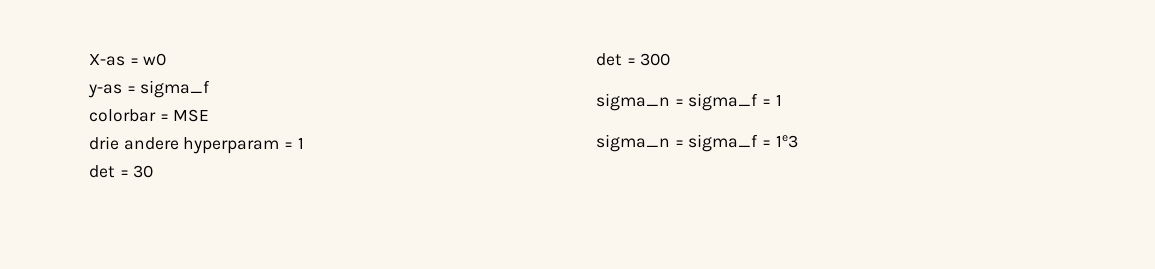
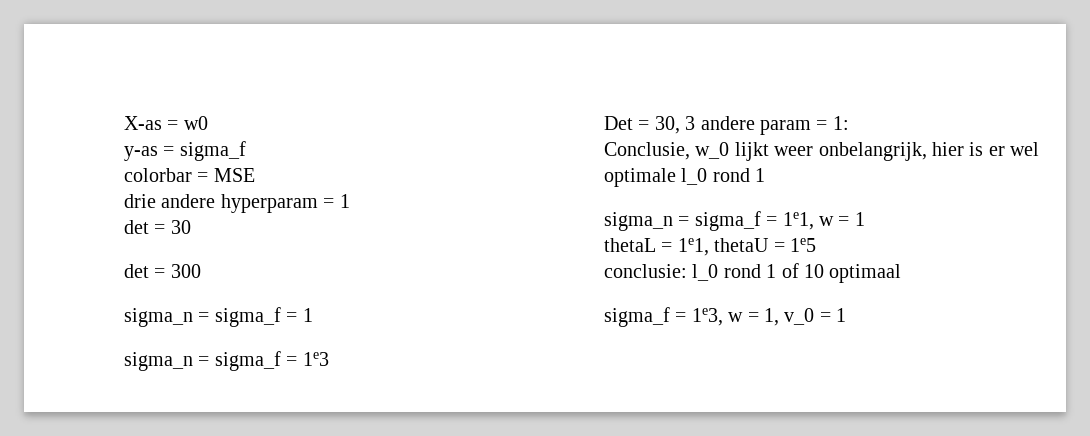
(798, 141) none -> [604,116,849,135] [604,142,1040,161] [604,168,766,187] [604,211,865,231] [604,238,816,256] [604,263,902,283] [604,307,847,327] // Det = 30, 3 andere param = 1: // Conclusie, w_0 lijkt weer onbelangrijk, hier is er wel optimale l_0 rond 1 // sigma_n = sigma_f = 1e1, w = 1 // thetaL = 1e1, thetaU = 1e5 // conclusie: l_0 rond 1 of 10 optimaal // sigma_f = 1e3, w = 1, v_0 = 1

